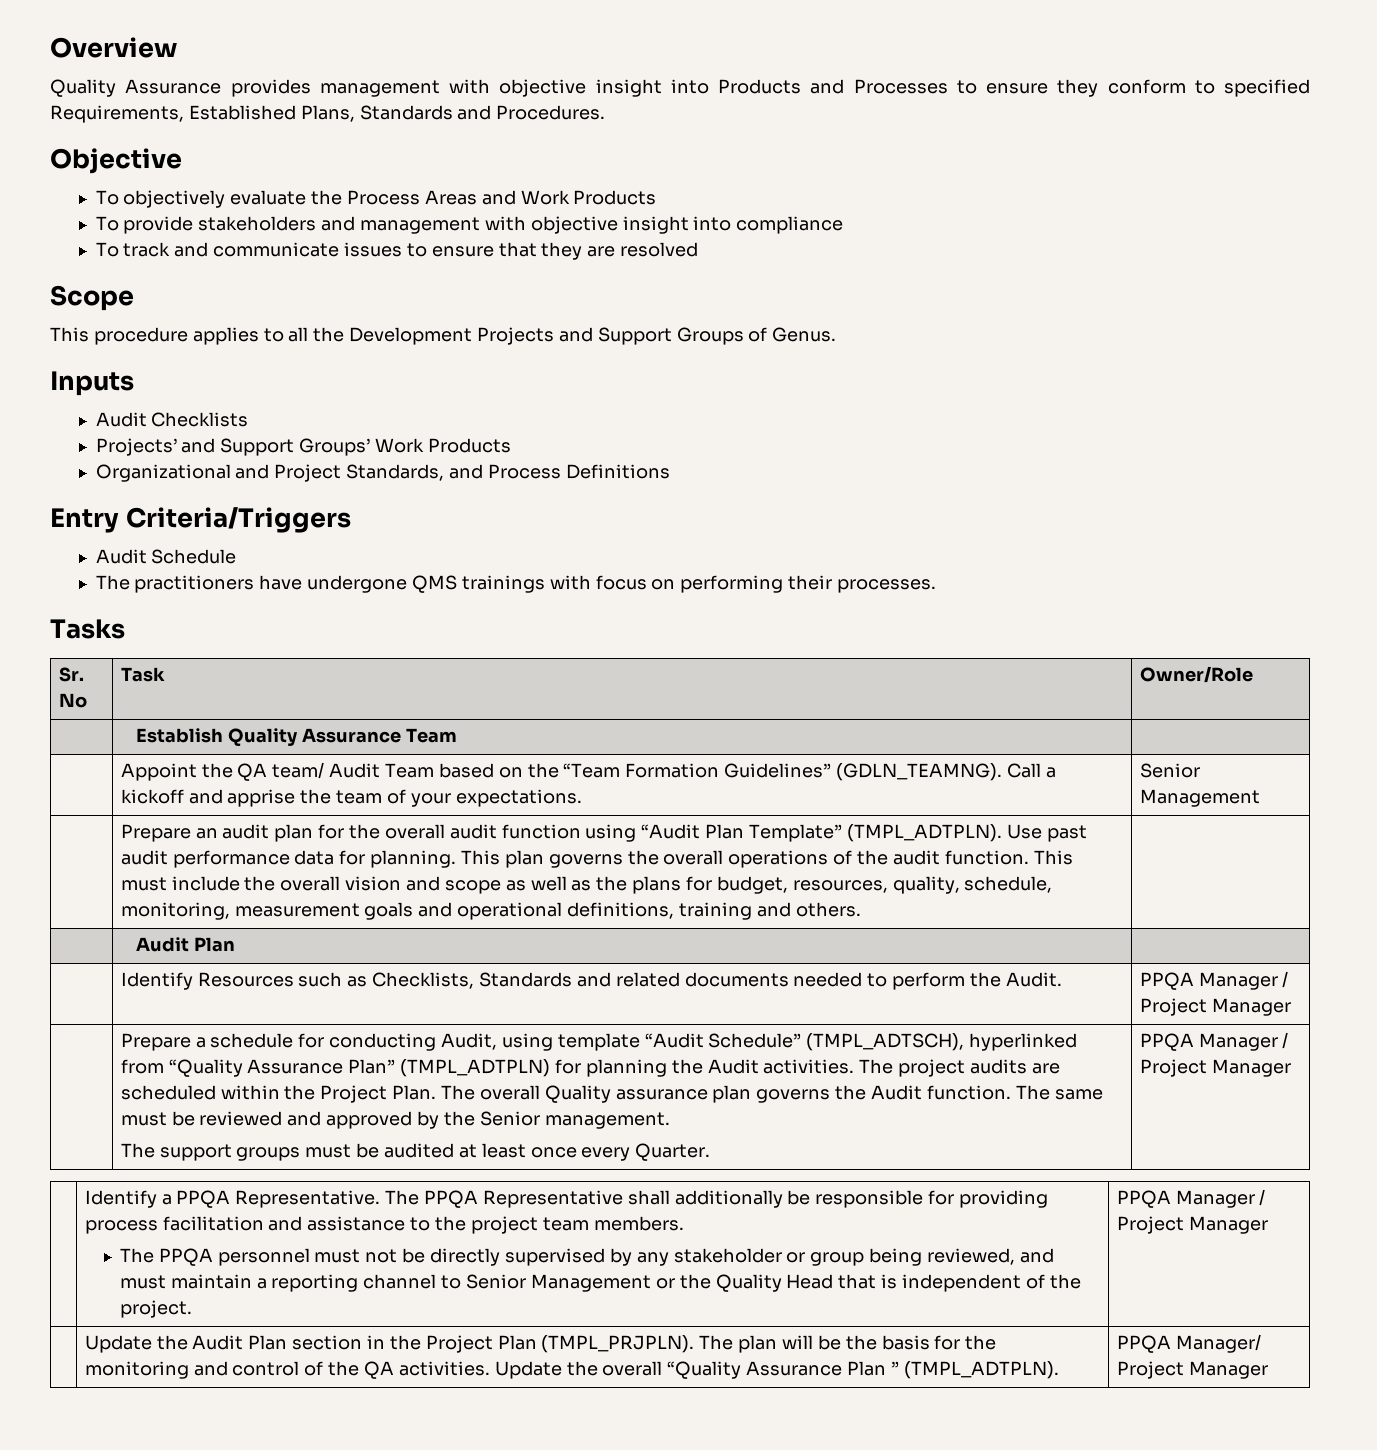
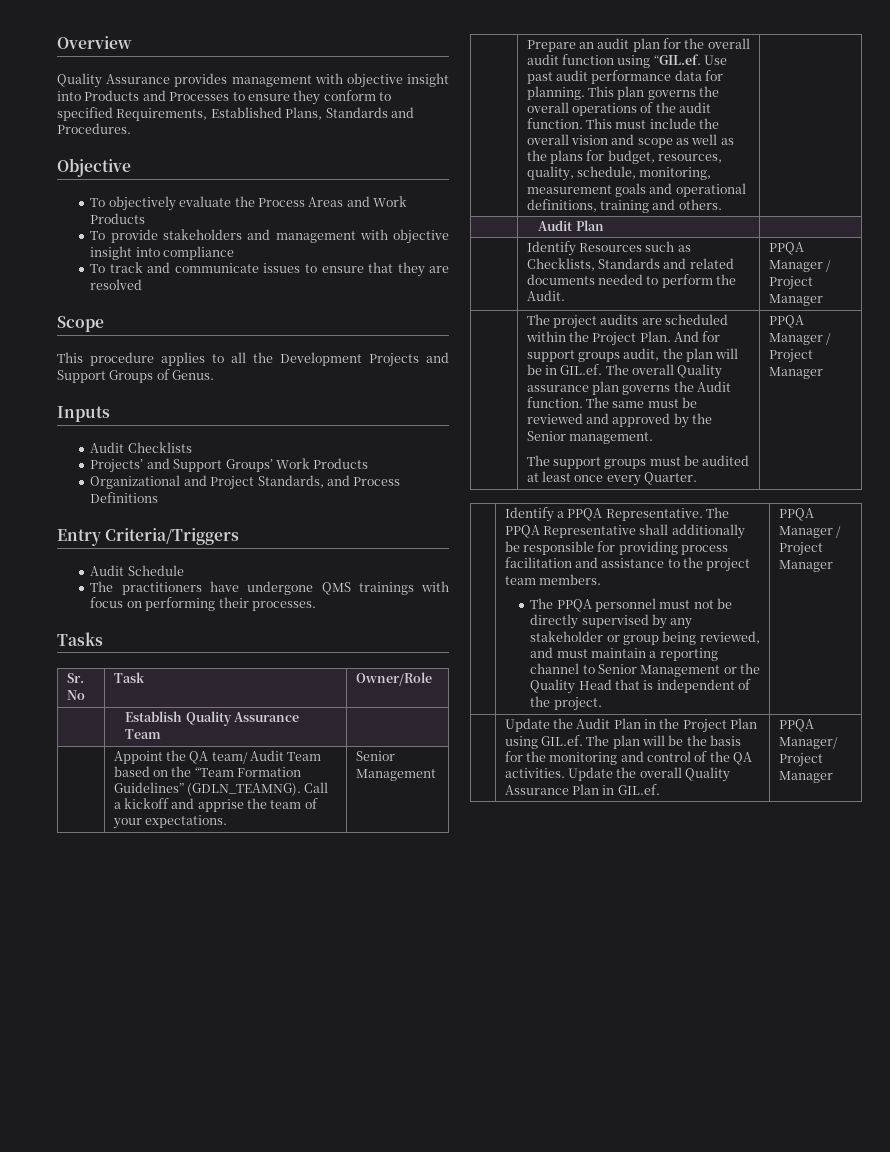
[641,824,1002,842] “Audit Plan Template” (TMPL_ADTPLN). -> [653,54,701,65] “GIL.ef.
[120,1033,1078,1051] [120,1059,855,1077] Prepare a schedule for conducting Audit, using template “Audit Schedule” (TMPL_ADTSCH), hyperlinked from “Quality Assurance Plan” (TMPL_ADTPLN) for planning the Audit activities. -> (823, 300) none
(437, 1092) none -> [674,331,721,342] [526,348,739,362] [526,364,603,375] And for support groups audit, the plan will be in GIL.ef.
[292,1335,363,1350] section -> (641, 723) none
[541,1335,695,1353] (TMPL_PRJPLN). -> [504,735,583,749] using GIL.ef.
[667,1361,742,1379] “Quality -> [685,767,731,782] Quality
[890,1361,1059,1379] ” (TMPL_ADTPLN). -> [602,784,660,795] in GIL.ef.

